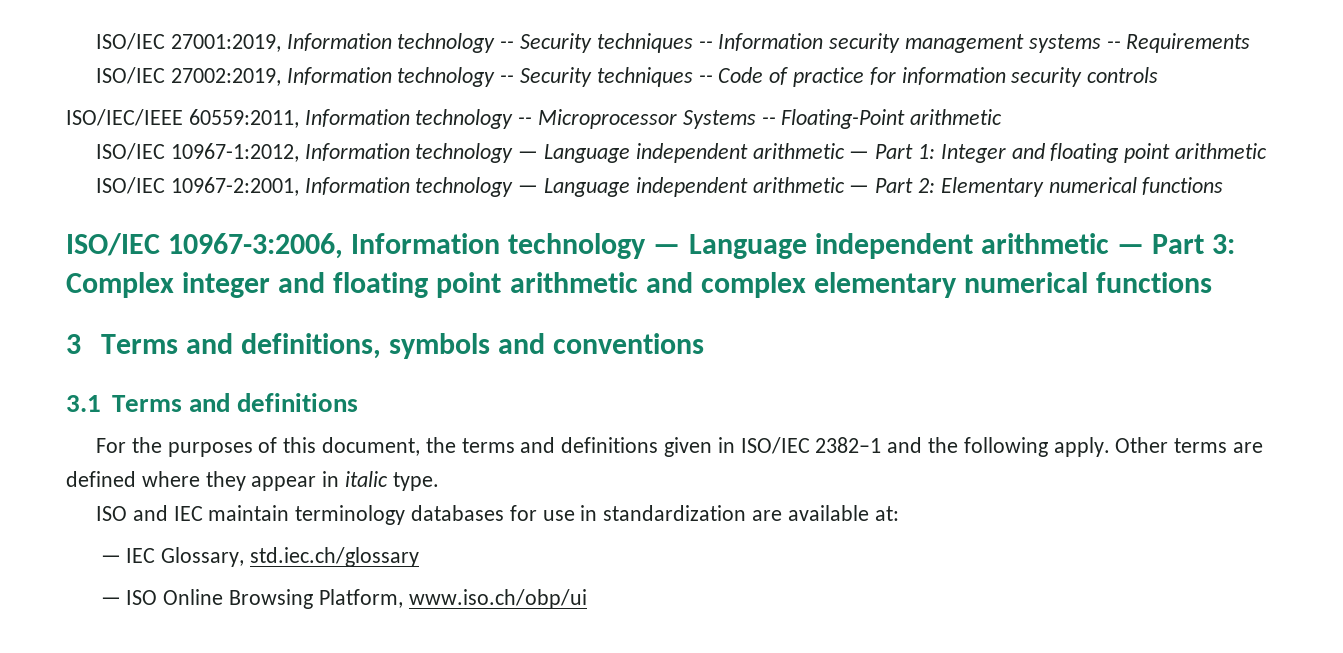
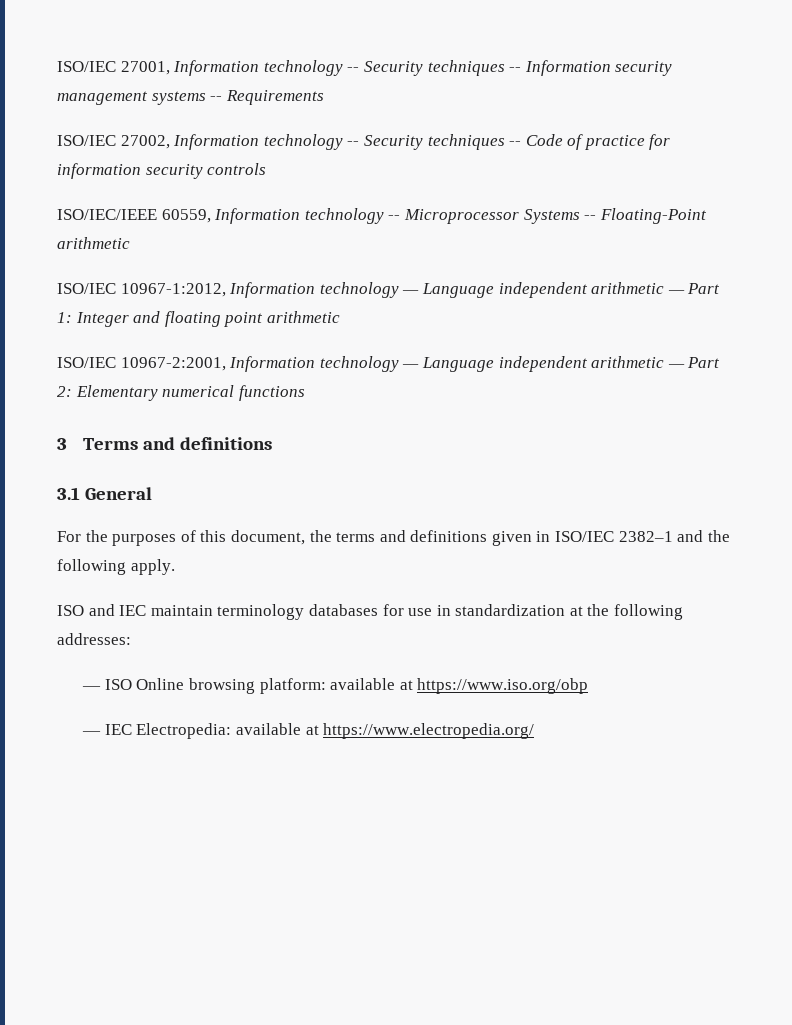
[95,33,281,52] ISO/IEC 27001:2019, -> [57,61,170,75] ISO/IEC 27001,
[170,68,281,86] 27002:2019, -> [120,135,170,149] 27002,
[188,109,299,128] 60559:2011, -> [161,209,211,223] 60559,
[66,233,1235,259] [66,272,1212,298] [66,333,705,359] [66,395,101,412] ISO/IEC 10967-3:2006, Information technology — Language independent arithmetic — Part 3: Complex integer and floating point arithmetic and complex elementary numerical functions // 3 Terms and definitions, symbols and conventions // 3.1 -> [57,438,67,450] 3
(359, 402) none -> [57,487,153,500] // 3.1 General
[1115,437,1264,453] [66,471,439,491] Other terms are defined where they appear in italic type. -> (175, 567) none
[751,505,899,521] [100,547,419,567] [100,589,587,609] are available at: // — IEC Glossary, std.iec.ch/glossary // — ISO Online Browsing Platform, www.iso.ch/obp/ui -> [569,604,684,620] [57,633,131,645] [82,678,589,694] [82,723,535,739] at the following addresses: // — ISO Online browsing platform: available at https://www.iso.org/obp // — IEC Electropedia: available at https://www.electropedia.org/

